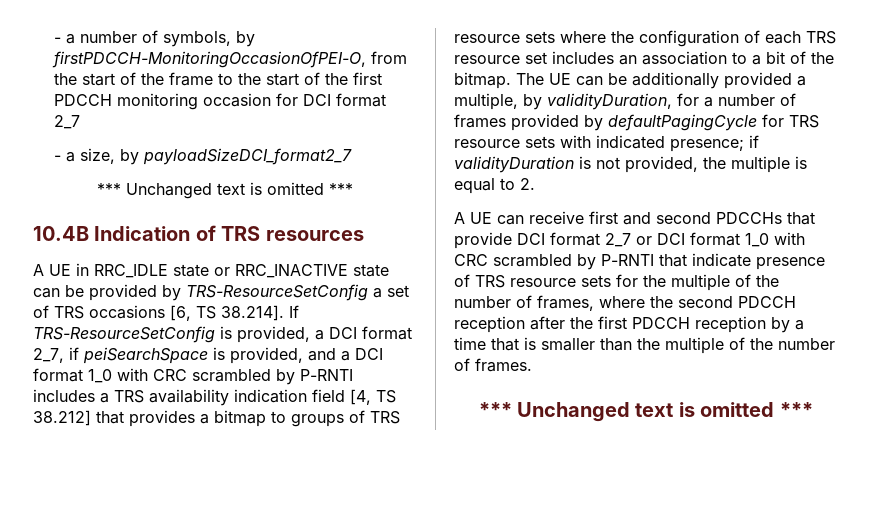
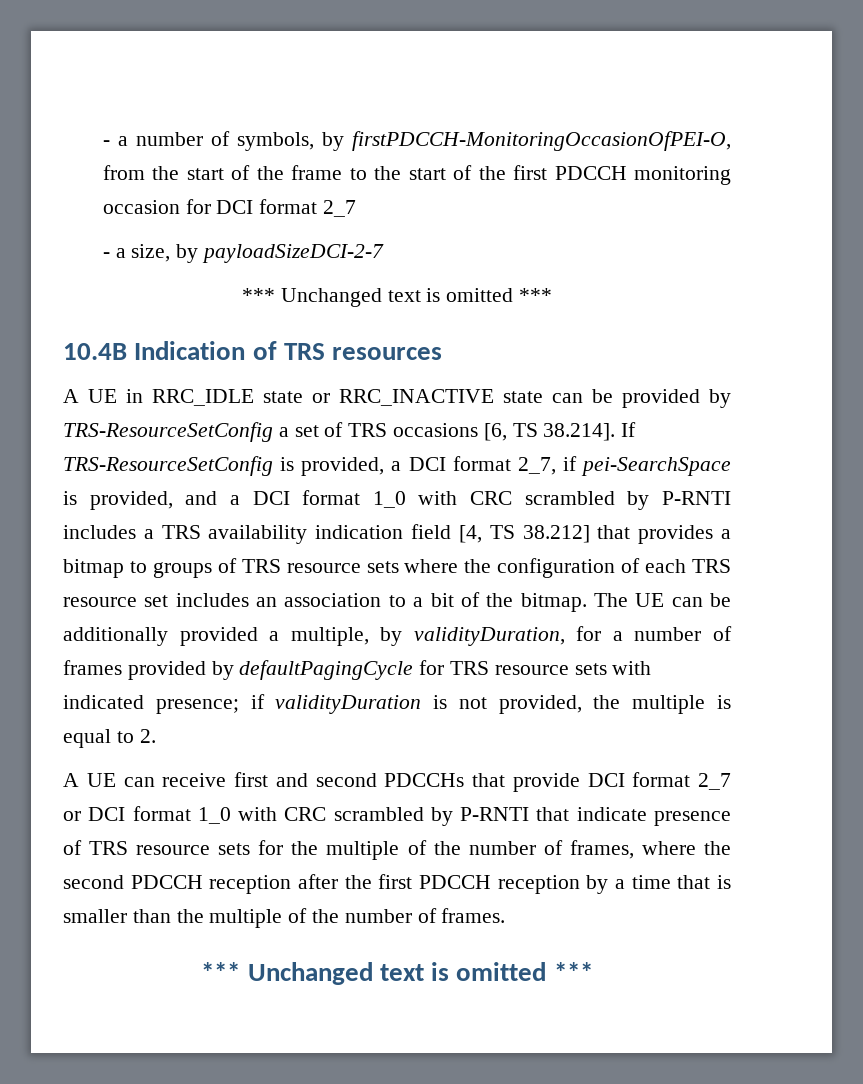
[143,148,353,165] payloadSizeDCI_format2_7 -> [201,244,384,263] payloadSizeDCI-2-7
[83,347,208,364] peiSearchSpace -> [581,457,731,476] pei-SearchSpace

